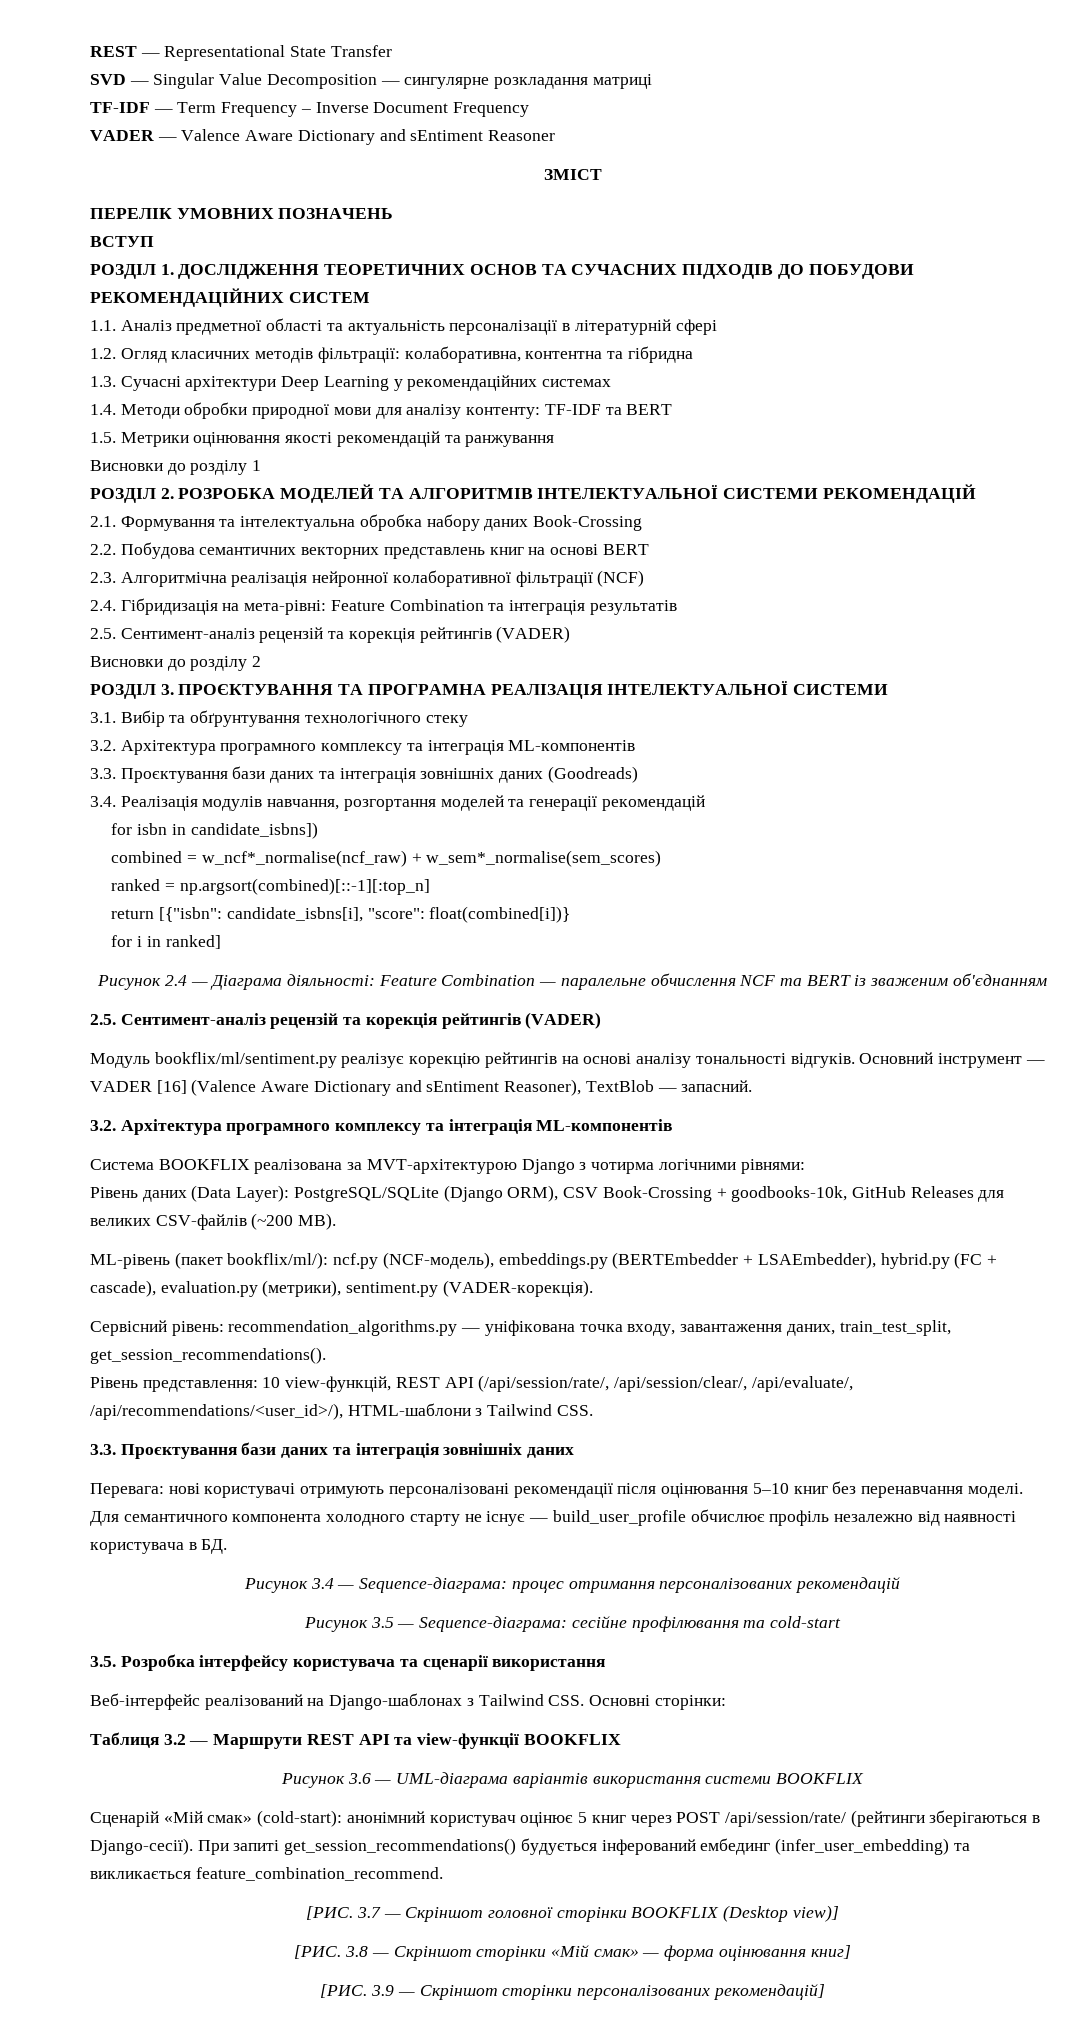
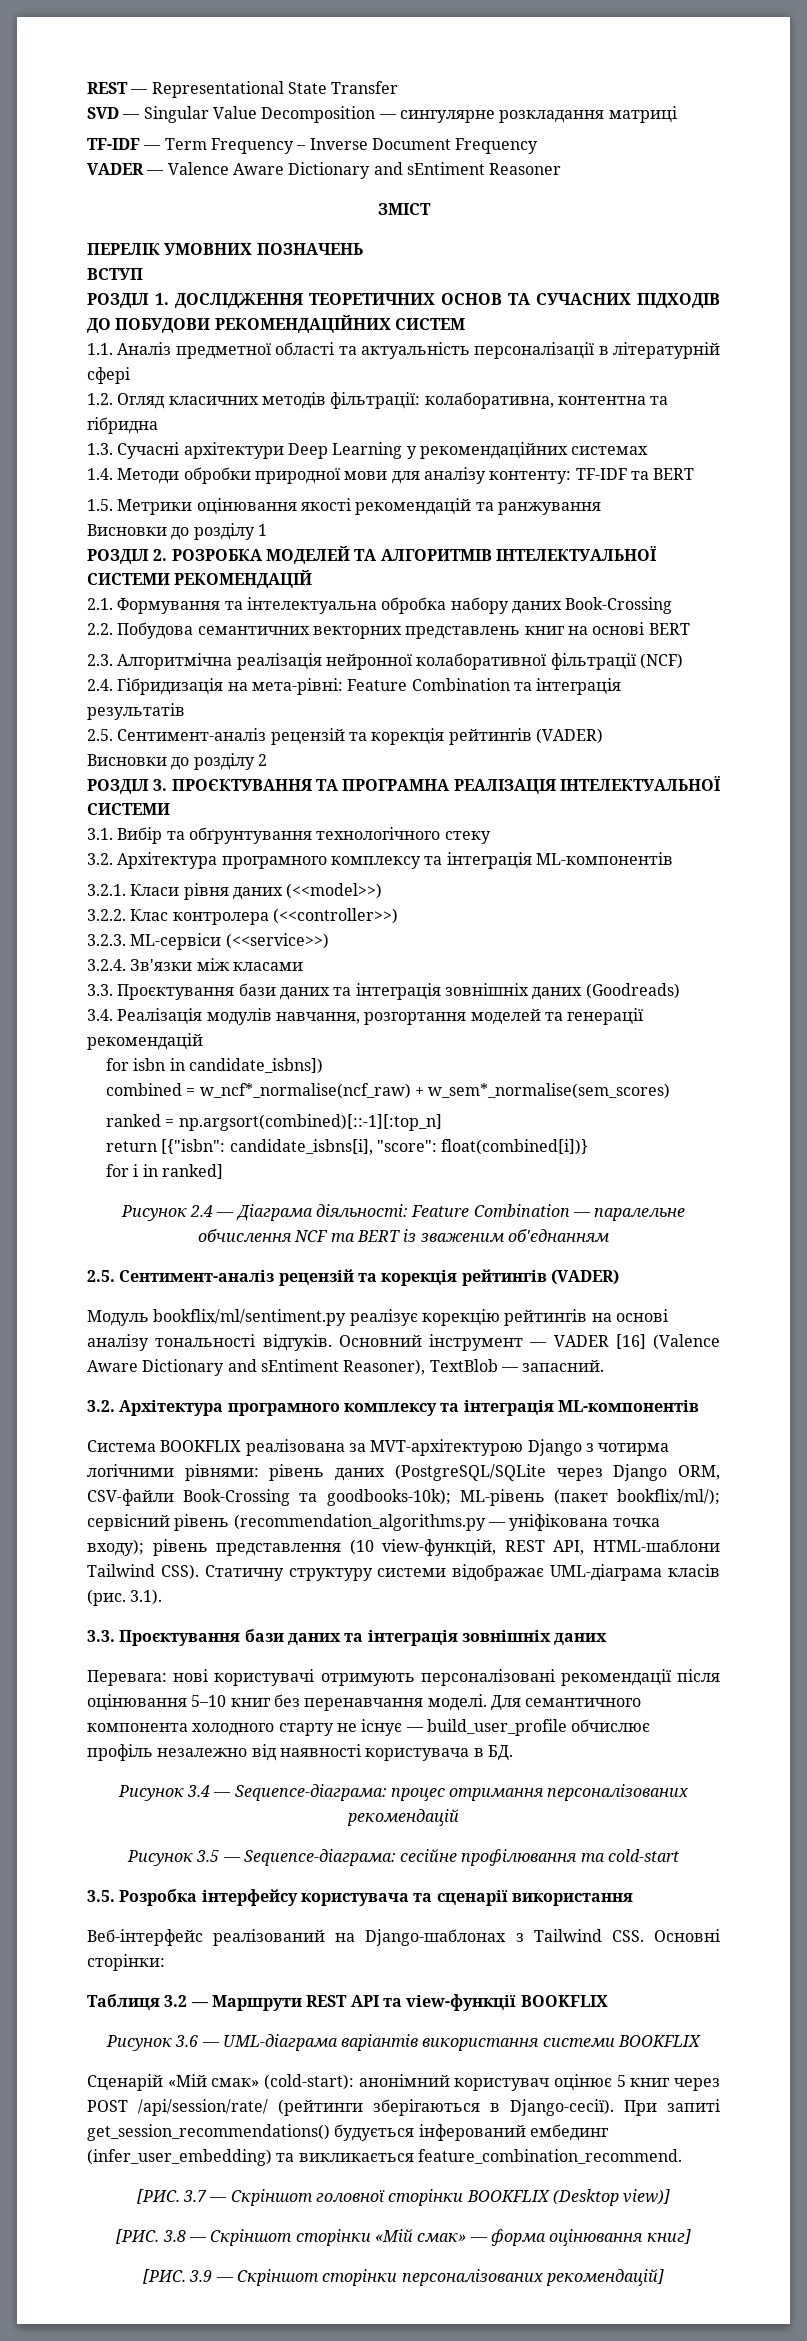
(636, 745) none -> [87,883,383,900] [87,908,398,925] [87,933,329,950] [87,958,303,971] // 3.2.1. Класи рівня даних (<<model>>) // 3.2.2. Клас контролера (<<controller>>) // 3.2.3. ML-сервіси (<<service>>) // 3.2.4. Зв'язки між класами
[90,1185,1005,1202] [90,1213,337,1230] [90,1252,997,1269] [90,1280,593,1297] [90,1320,951,1336] [90,1347,326,1364] [90,1375,853,1392] [90,1403,593,1420] // Рівень даних (Data Layer): PostgreSQL/SQLite (Django ORM), CSV Book-Crossing + goodbooks-10k, GitHub Releases для великих CSV-файлів (~200 MB). // ML-рівень (пакет bookflix/ml/): ncf.py (NCF-модель), embeddings.py (BERTEmbedder + LSAEmbedder), hybrid.py (FC + cascade), evaluation.py (метрики), sentiment.py (VADER-корекція). // Сервісний рівень: recommendation_algorithms.py — уніфікована точка входу, завантаження даних, train_test_split, get_session_recommendations(). // Рівень представлення: 10 view-функцій, REST API (/api/session/rate/, /api/session/clear/, /api/evaluate/, /api/recommendations/<user_id>/), HTML-шаблони з Tailwind CSS. -> [269,1464,720,1481] [87,1489,721,1506] [87,1514,660,1531] [87,1539,720,1556] [87,1564,720,1581] [87,1589,163,1606] рівень даних (PostgreSQL/SQLite через Django ORM, CSV-файли Book-Crossing та goodbooks-10k); ML-рівень (пакет bookflix/ml/); сервісний рівень (recommendation_algorithms.py — уніфікована точка входу); рівень представлення (10 view-функцій, REST API, HTML-шаблони Tailwind CSS). Статичну структуру системи відображає UML-діаграма класів (рис. 3.1).

